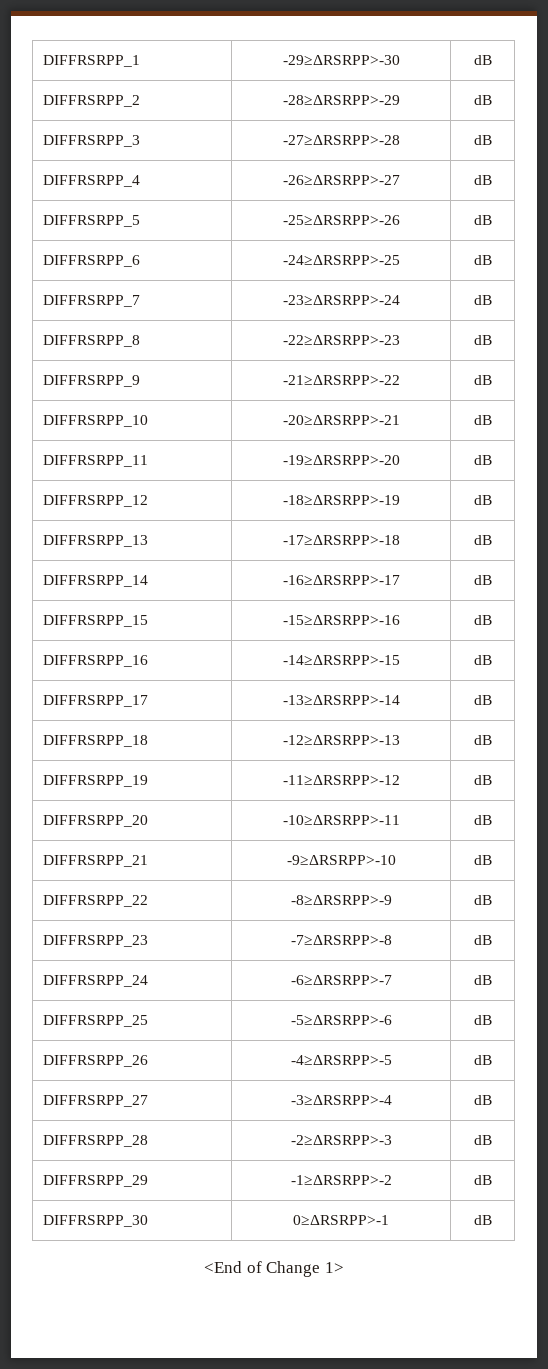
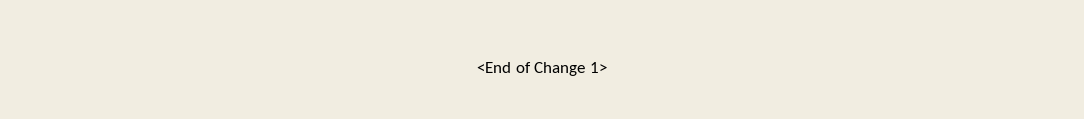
[43,55,141,67] [282,55,400,65] [473,55,492,65] [43,95,141,107] [282,95,400,105] [473,95,492,105] [43,135,141,147] [282,135,400,145] [473,135,492,145] [43,175,141,187] [282,175,400,185] [473,175,492,185] [43,215,141,227] [282,215,400,225] [473,215,492,225] [43,255,141,267] [282,255,400,265] [473,255,492,265] [43,295,141,307] [282,295,400,305] [473,295,492,305] [43,335,141,347] [282,335,400,345] [473,335,492,345] [43,375,141,387] [282,375,400,385] [473,375,492,385] [43,415,149,427] [282,415,400,425] [473,415,492,425] [43,455,149,467] [282,455,400,465] [473,455,492,465] [43,495,149,507] [282,495,400,505] [473,495,492,505] [43,535,149,547] [282,535,400,545] [473,535,492,545] [43,575,149,587] [282,575,400,585] [473,575,492,585] [43,615,149,627] [282,615,400,625] [473,615,492,625] [43,655,149,667] [282,655,400,665] [473,655,492,665] [43,695,149,707] [282,695,400,705] [473,695,492,705] [43,735,149,747] [282,735,400,745] [473,735,492,745] [43,775,149,787] [282,775,400,785] [473,775,492,785] [43,815,149,827] [282,815,400,825] [473,815,492,825] [43,855,149,867] [286,855,396,865] [473,855,492,865] [43,895,149,907] [290,895,392,905] [473,895,492,905] [43,935,149,947] [290,935,392,945] [473,935,492,945] [43,975,149,987] [290,975,392,985] [473,975,492,985] [43,1015,149,1027] [290,1015,392,1025] [473,1015,492,1025] [43,1055,149,1067] [290,1055,392,1065] [473,1055,492,1065] [43,1095,149,1107] [290,1095,392,1105] [473,1095,492,1105] [43,1135,149,1147] [290,1135,392,1145] [473,1135,492,1145] [43,1175,149,1187] [290,1175,392,1185] [473,1175,492,1185] [43,1215,149,1227] [293,1215,389,1225] [473,1215,492,1225] DIFFRSRPP_1 | -29≥ΔRSRPP>-30 | dB // DIFFRSRPP_2 | -28≥ΔRSRPP>-29 | dB // DIFFRSRPP_3 | -27≥ΔRSRPP>-28 | dB // DIFFRSRPP_4 | -26≥ΔRSRPP>-27 | dB // DIFFRSRPP_5 | -25≥ΔRSRPP>-26 | dB // DIFFRSRPP_6 | -24≥ΔRSRPP>-25 | dB // DIFFRSRPP_7 | -23≥ΔRSRPP>-24 | dB // DIFFRSRPP_8 | -22≥ΔRSRPP>-23 | dB // DIFFRSRPP_9 | -21≥ΔRSRPP>-22 | dB // DIFFRSRPP_10 | -20≥ΔRSRPP>-21 | dB // DIFFRSRPP_11 | -19≥ΔRSRPP>-20 | dB // DIFFRSRPP_12 | -18≥ΔRSRPP>-19 | dB // DIFFRSRPP_13 | -17≥ΔRSRPP>-18 | dB // DIFFRSRPP_14 | -16≥ΔRSRPP>-17 | dB // DIFFRSRPP_15 | -15≥ΔRSRPP>-16 | dB // DIFFRSRPP_16 | -14≥ΔRSRPP>-15 | dB // DIFFRSRPP_17 | -13≥ΔRSRPP>-14 | dB // DIFFRSRPP_18 | -12≥ΔRSRPP>-13 | dB // DIFFRSRPP_19 | -11≥ΔRSRPP>-12 | dB // DIFFRSRPP_20 | -10≥ΔRSRPP>-11 | dB // DIFFRSRPP_21 | -9≥ΔRSRPP>-10 | dB // DIFFRSRPP_22 | -8≥ΔRSRPP>-9 | dB // DIFFRSRPP_23 | -7≥ΔRSRPP>-8 | dB // DIFFRSRPP_24 | -6≥ΔRSRPP>-7 | dB // DIFFRSRPP_25 | -5≥ΔRSRPP>-6 | dB // DIFFRSRPP_26 | -4≥ΔRSRPP>-5 | dB // DIFFRSRPP_27 | -3≥ΔRSRPP>-4 | dB // DIFFRSRPP_28 | -2≥ΔRSRPP>-3 | dB // DIFFRSRPP_29 | -1≥ΔRSRPP>-2 | dB // DIFFRSRPP_30 | 0≥ΔRSRPP>-1 | dB // -> (477, 67) none

